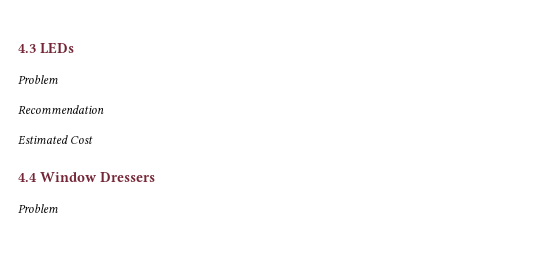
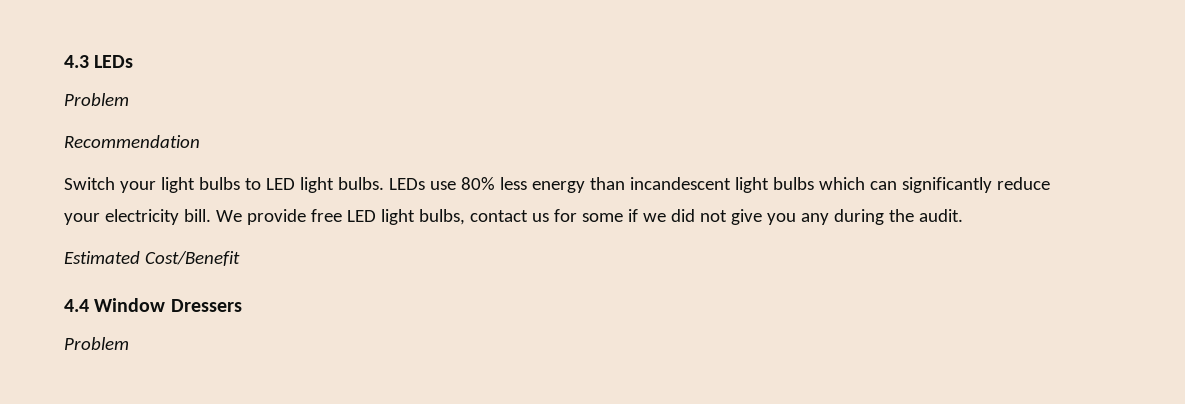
(104, 109) none -> [64,177,1050,193] [64,209,963,225] // Switch your light bulbs to LED light bulbs. LEDs use 80% less energy than incandescent light bulbs which can significantly reduce your electricity bill. We provide free LED light bulbs, contact us for some if we did not give you any during the audit.
[70,136,94,144] Cost -> [144,251,240,266] Cost/Benefit

